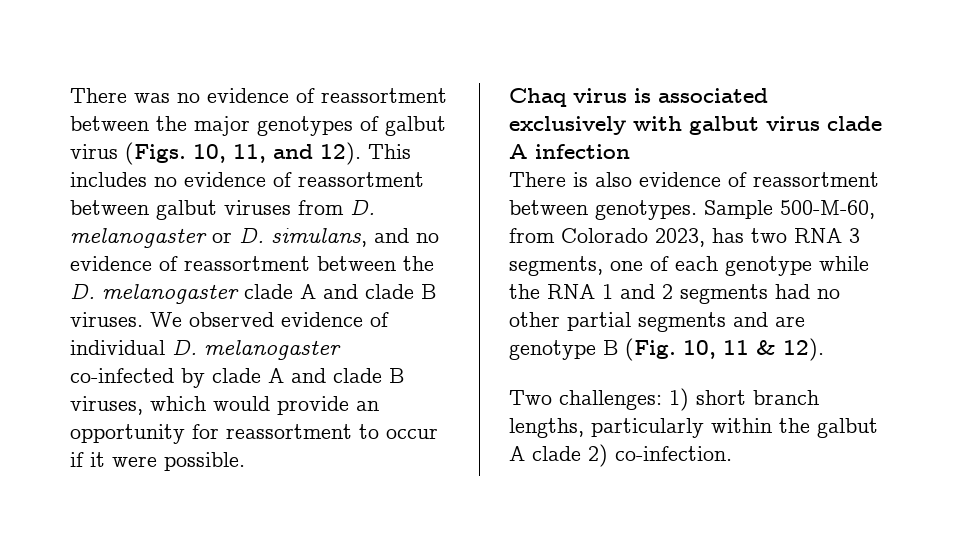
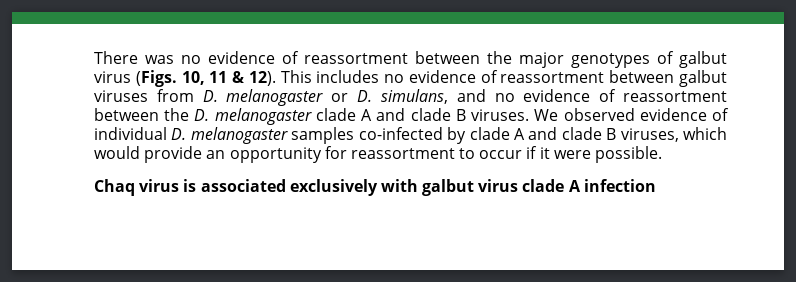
[233,144,313,163] 11, and -> [209,71,245,83] 11 &
(341, 350) none -> [291,127,355,144] samples
[509,172,879,187] [509,200,875,220] [509,228,860,247] [509,256,869,276] [509,284,840,304] [509,312,805,332] [509,338,824,361] [509,388,819,411] [509,418,878,438] [509,444,732,467] // There is also evidence of reassortment between genotypes. Sample 500-M-60, from Colorado 2023, has two RNA 3 segments, one of each genotype while the RNA 1 and 2 segments had no other partial segments and are genotype B (Fig. 10, 11 & 12). // Two challenges: 1) short branch lengths, particularly within the galbut A clade 2) co-infection. -> (656, 185) none

